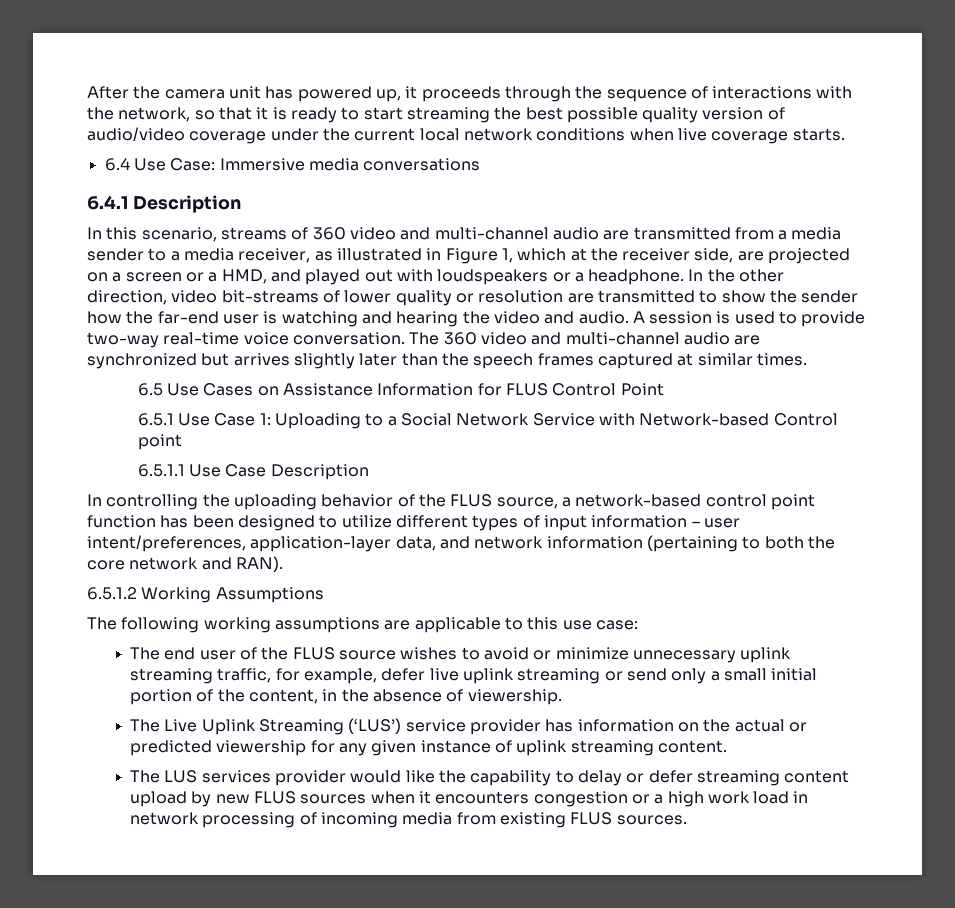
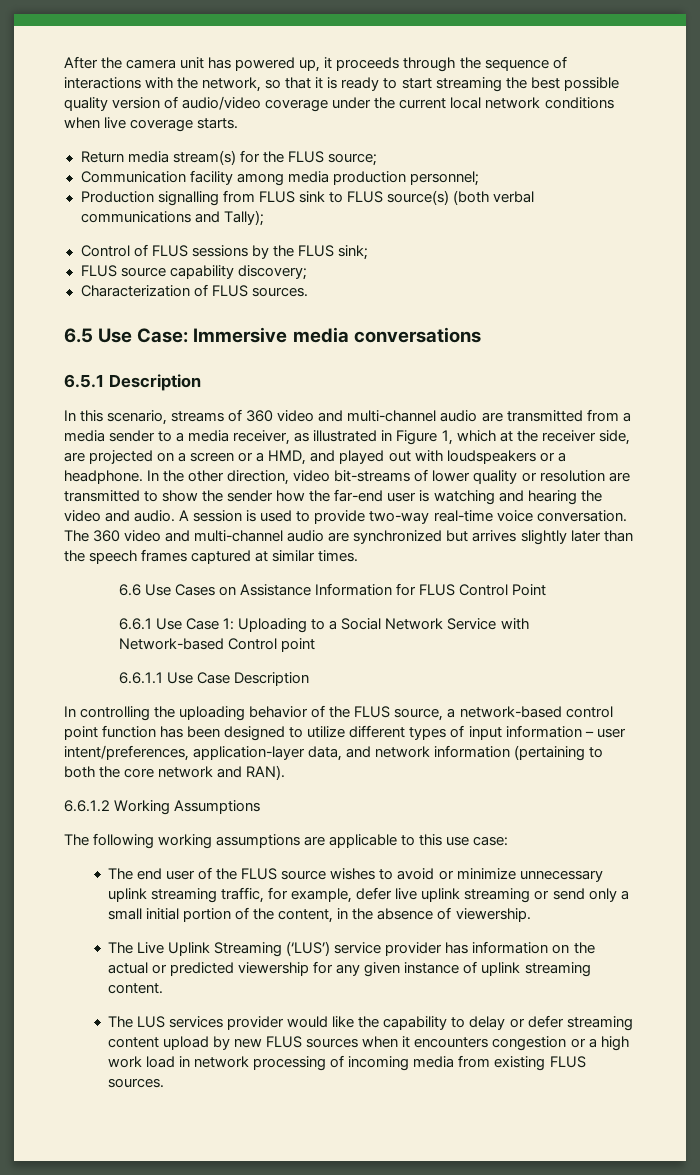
[104,158,130,171] 6.4 -> [80,150,377,166] [80,170,479,186] [80,190,534,206] [80,210,264,226] [80,244,368,260] [80,265,307,280] [80,284,308,297] [64,328,93,343] Return media stream(s) for the FLUS source; // Communication facility among media production personnel; // Production signalling from FLUS sink to FLUS source(s) (both verbal communications and Tally); // Control of FLUS sessions by the FLUS sink; // FLUS source capability discovery; // Characterization of FLUS sources. // 6.5
[87,195,128,210] 6.4.1 -> [64,374,104,388] 6.5.1
[137,383,163,396] 6.5 -> [119,584,142,596] 6.6
[137,413,174,426] 6.5.1 -> [119,618,153,630] 6.6.1
[137,464,185,477] 6.5.1.1 -> [119,672,164,684] 6.6.1.1
[87,587,137,600] 6.5.1.2 -> [64,800,110,812] 6.6.1.2

